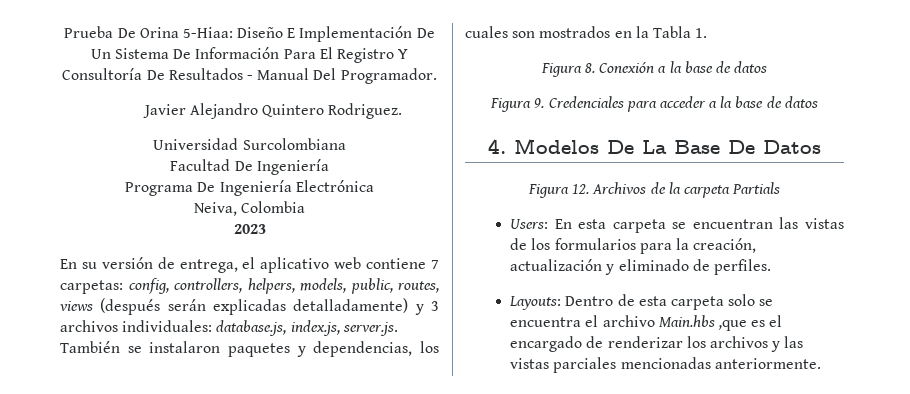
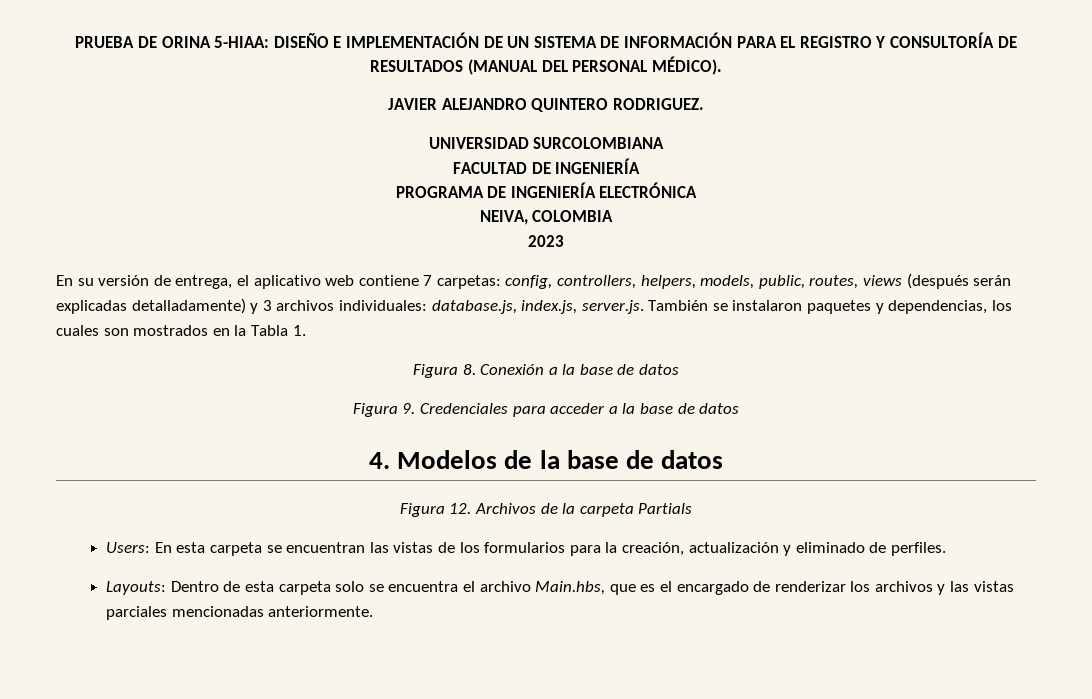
[64,26,435,42] [90,47,409,63] [62,68,437,84] [142,103,403,119] [153,138,346,150] [170,159,329,175] [125,180,374,196] [193,201,306,216] Prueba De Orina 5-Hiaa: Diseño E Implementación De Un Sistema De Información Para El Registro Y Consultoría De Resultados - Manual Del Programador. // Javier Alejandro Quintero Rodriguez. // Universidad Surcolombiana // Facultad De Ingeniería // Programa De Ingeniería Electrónica // Neiva, Colombia -> [75,32,1017,48] [370,56,722,75] [388,98,704,112] [428,137,665,149] [452,158,641,174] [395,182,698,198] [479,210,614,225] PRUEBA DE ORINA 5-HIAA: DISEÑO E IMPLEMENTACIÓN DE UN SISTEMA DE INFORMACIÓN PARA EL REGISTRO Y CONSULTORÍA DE RESULTADOS (MANUAL DEL PERSONAL MÉDICO). // JAVIER ALEJANDRO QUINTERO RODRIGUEZ. // UNIVERSIDAD SURCOLOMBIANA // FACULTAD DE INGENIERÍA // PROGRAMA DE INGENIERÍA ELECTRÓNICA // NEIVA, COLOMBIA
[607,140,821,154] De La Base De Datos -> [504,450,723,469] de la base de datos
[658,315,748,331] Main.hbs ,que -> [535,581,636,595] Main.hbs, que

